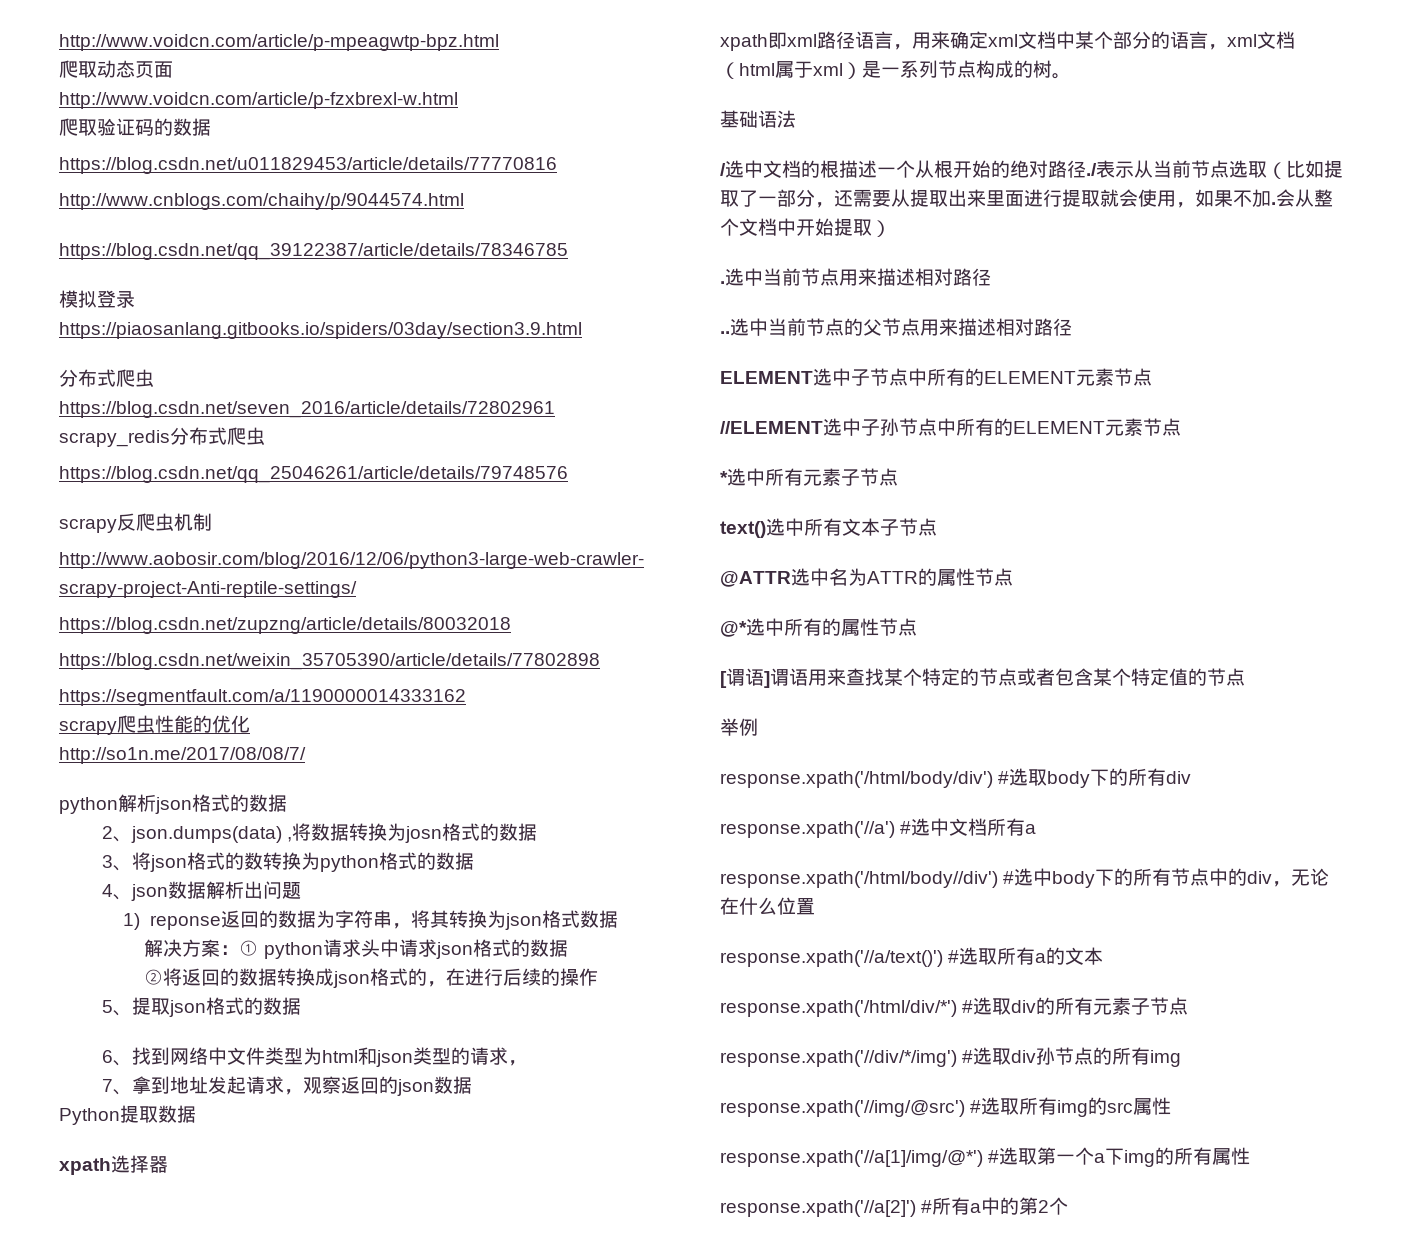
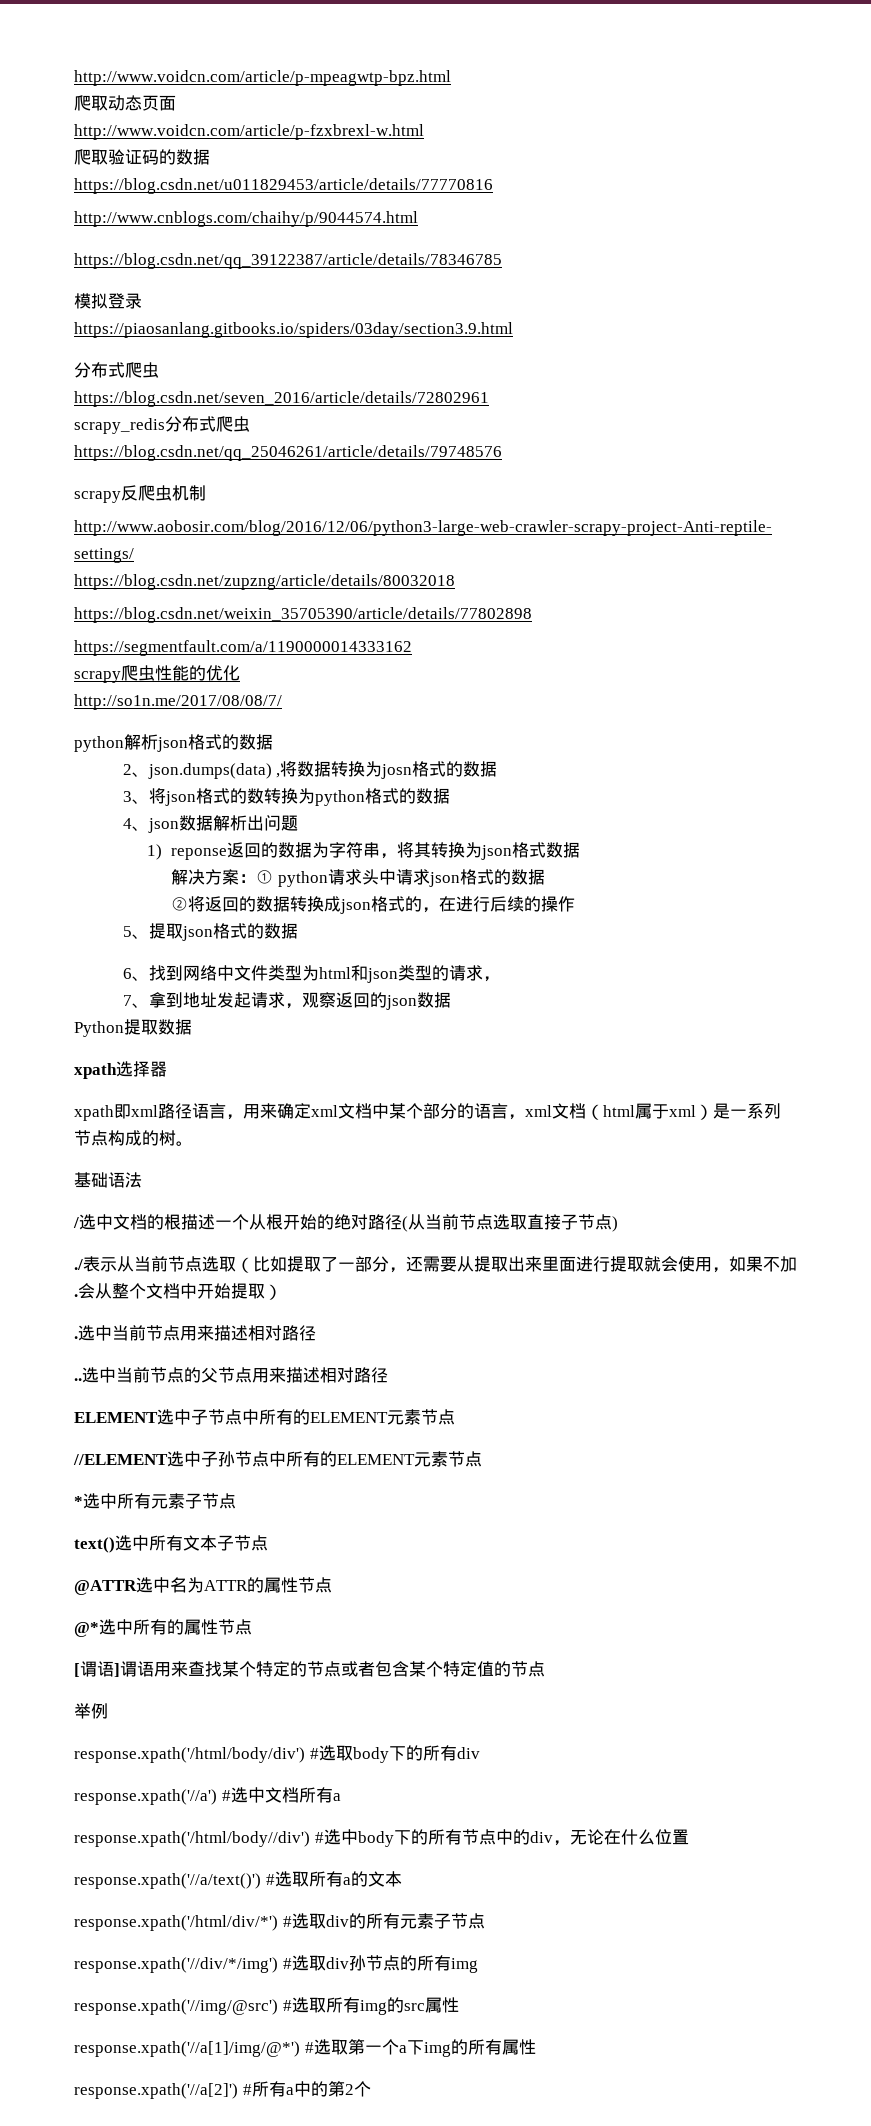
(1086, 169) none -> [402,1214,618,1232] (从当前节点选取直接子节点) //

